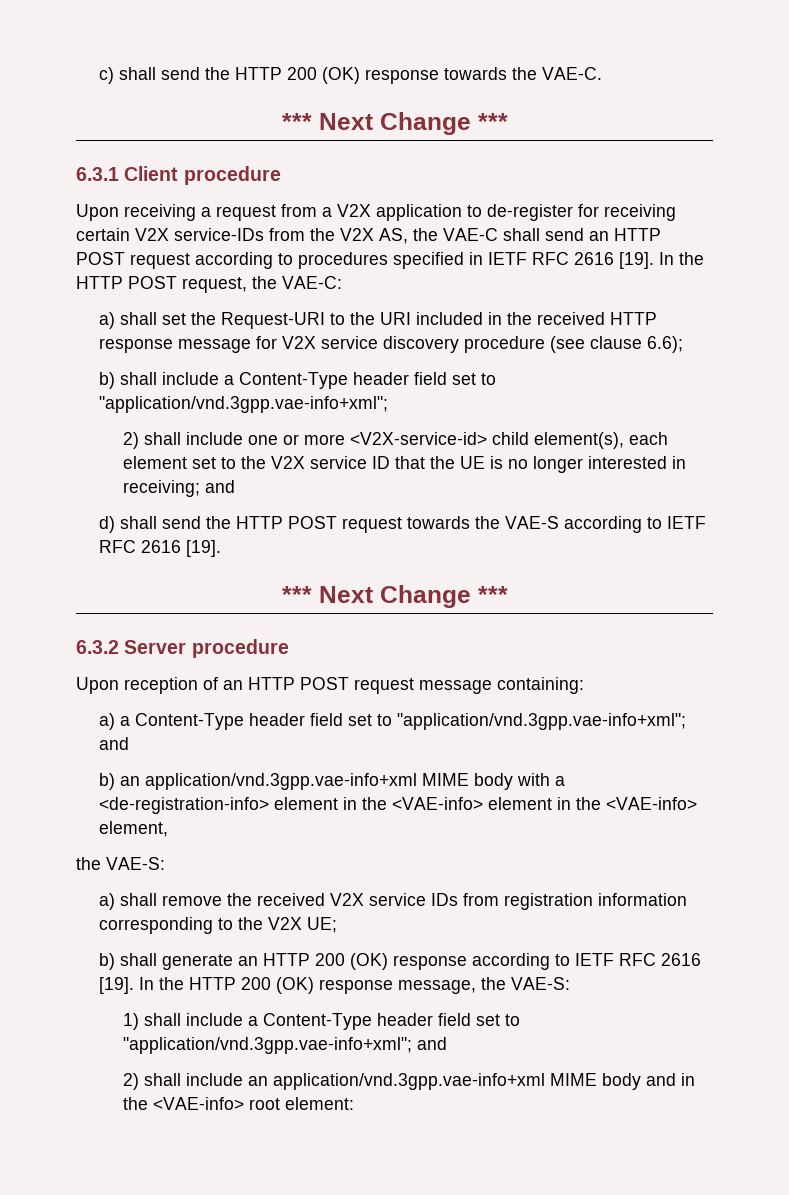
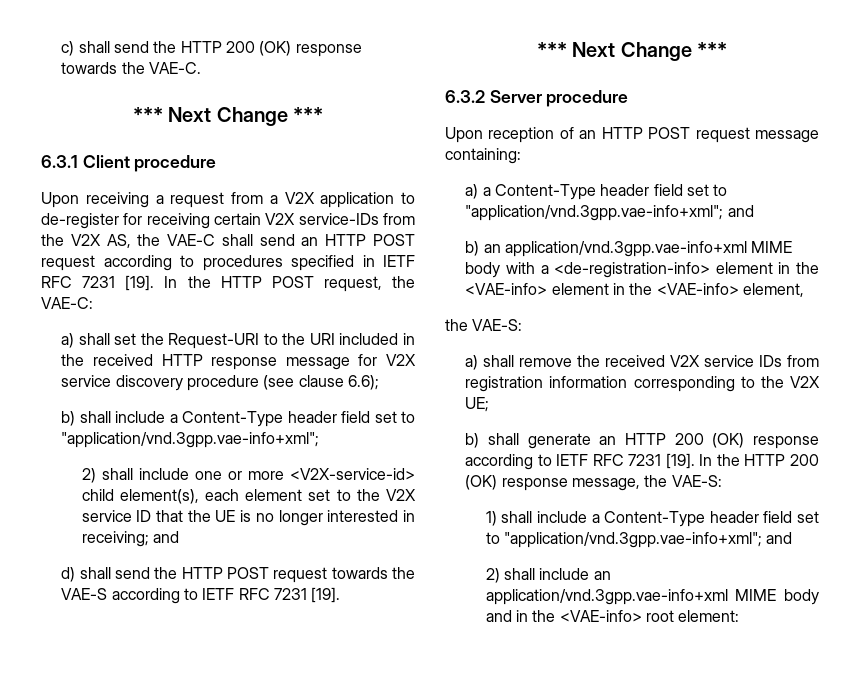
[574,252,614,265] 2616 -> [82,276,116,288] 7231
[141,540,182,553] 2616 -> [273,588,307,600] 7231
[661,953,702,966] 2616 -> [628,454,662,466] 7231

